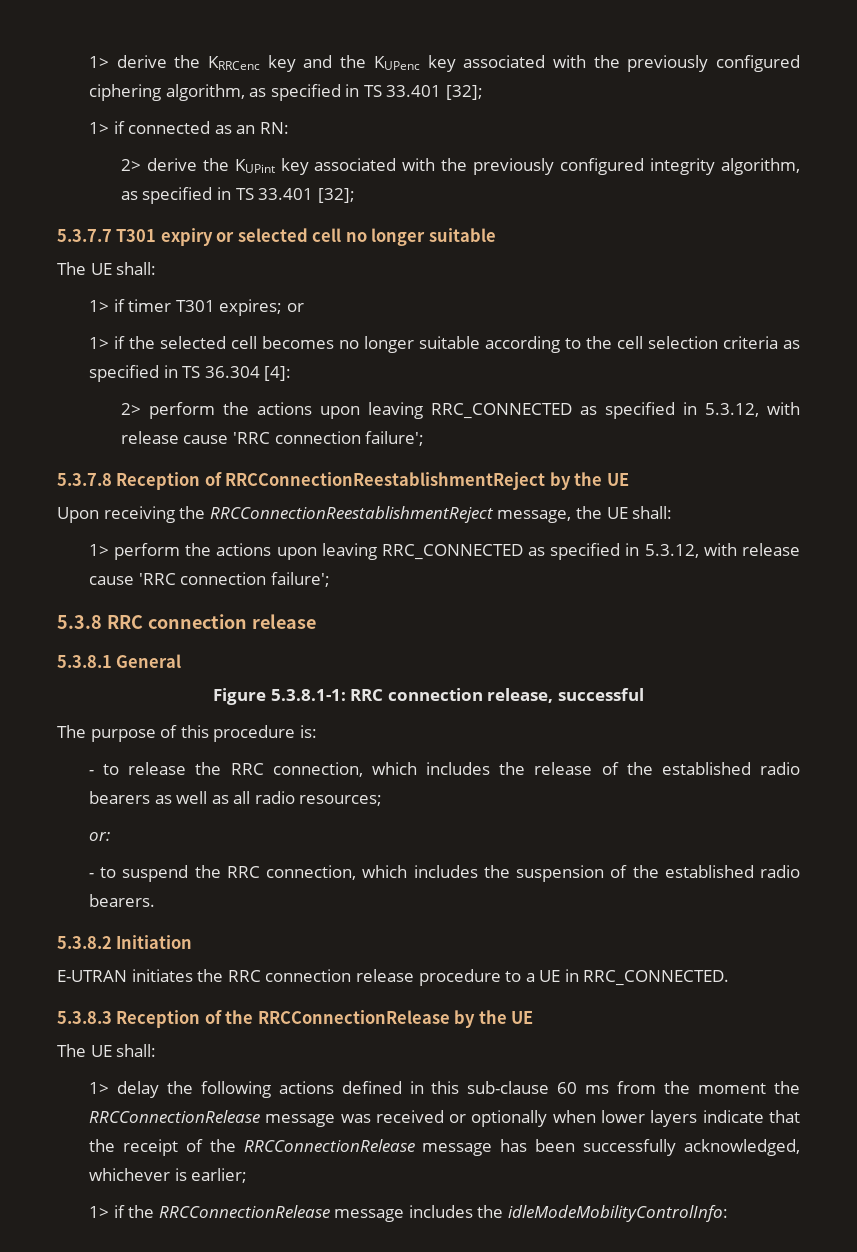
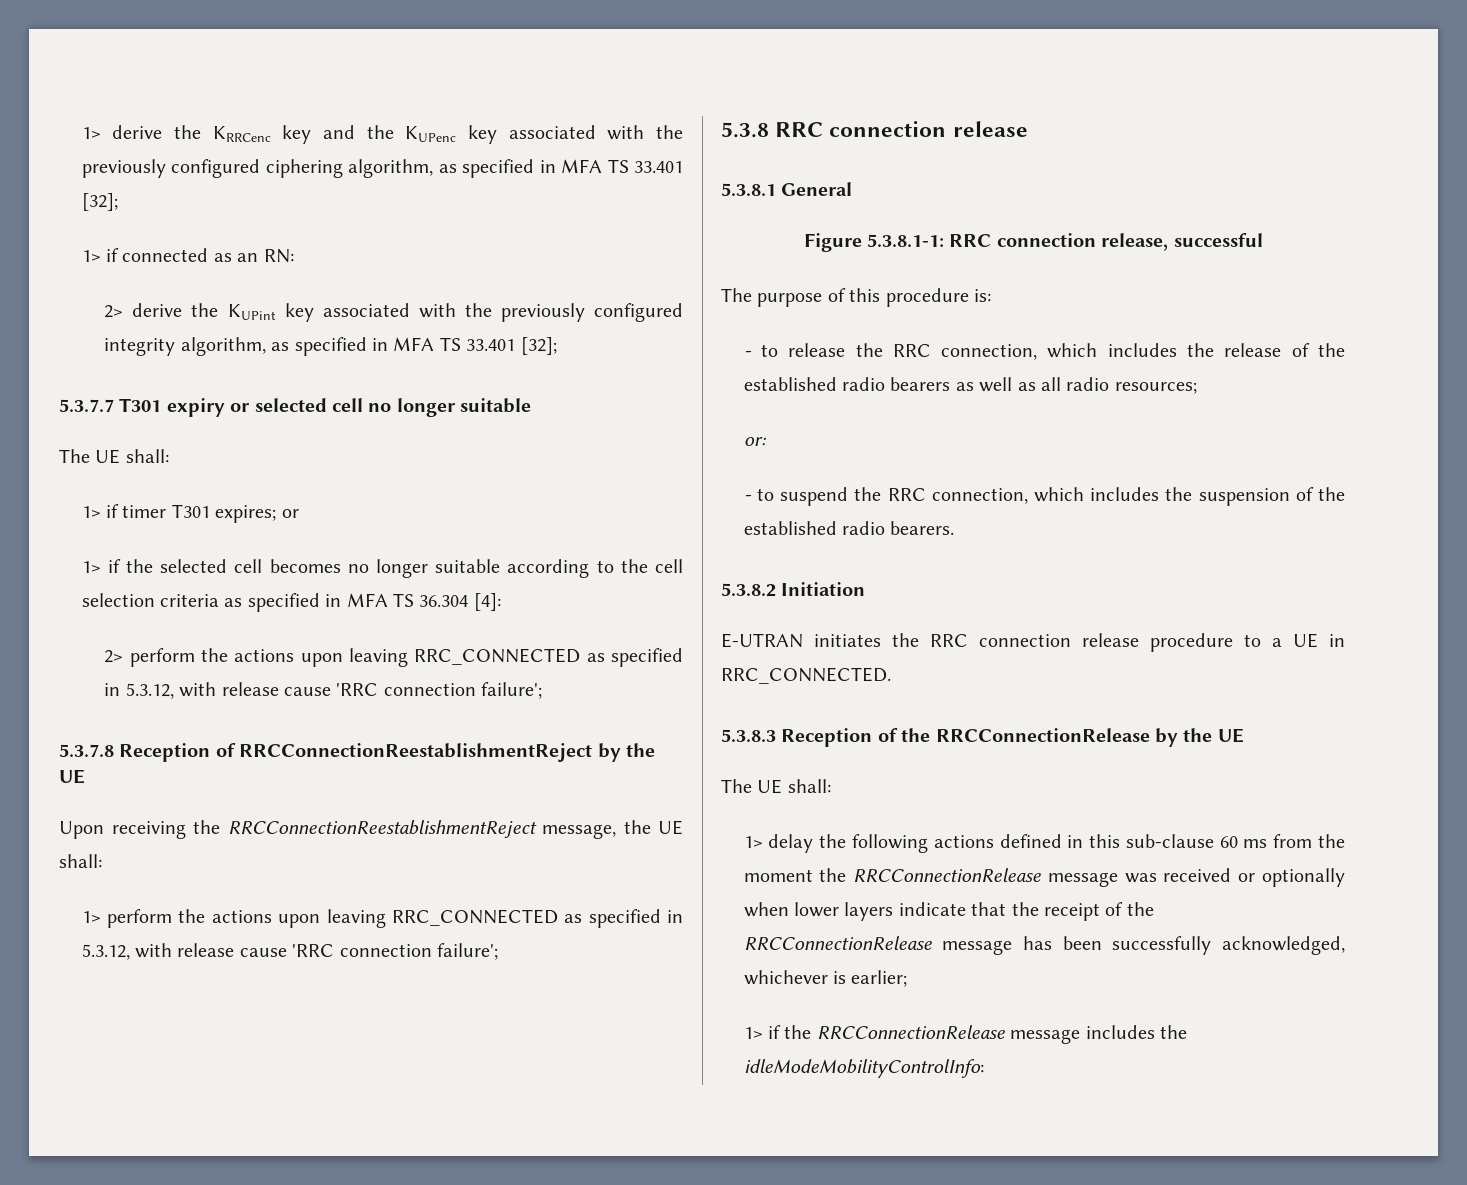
(360, 90) none -> [561,159,603,173] MFA
(232, 193) none -> [393,337,435,351] MFA
(178, 371) none -> [346,593,388,607] MFA

